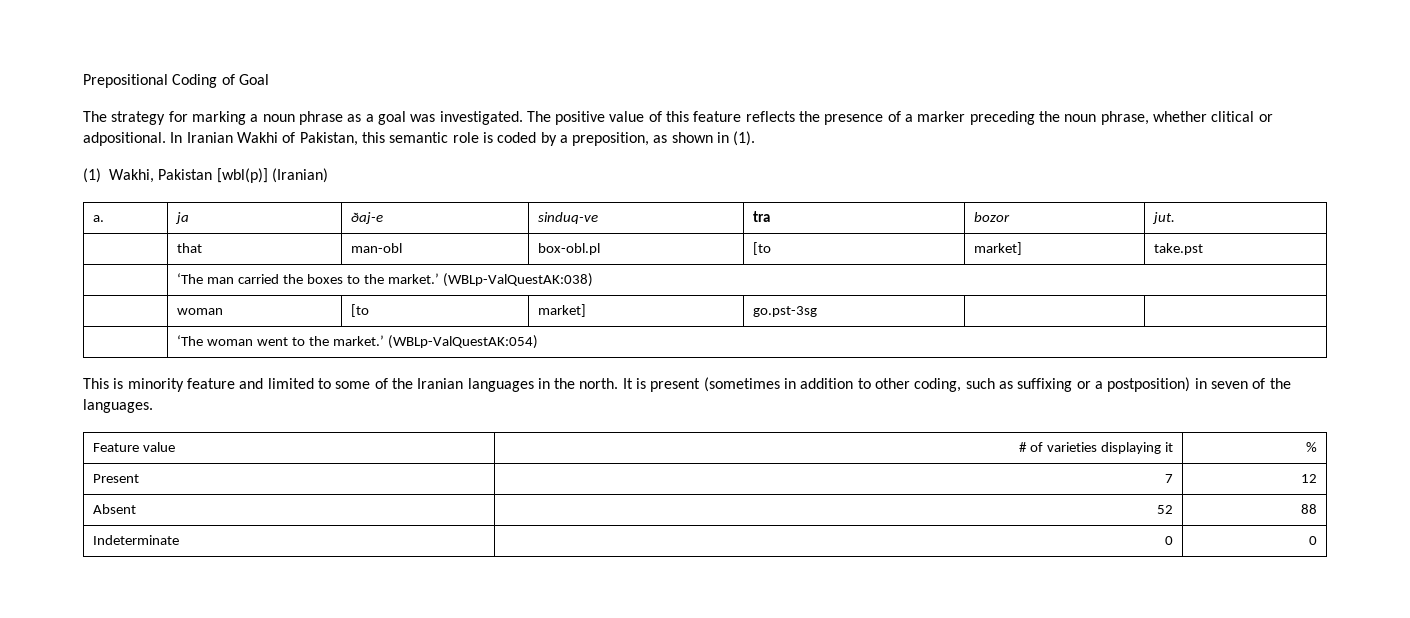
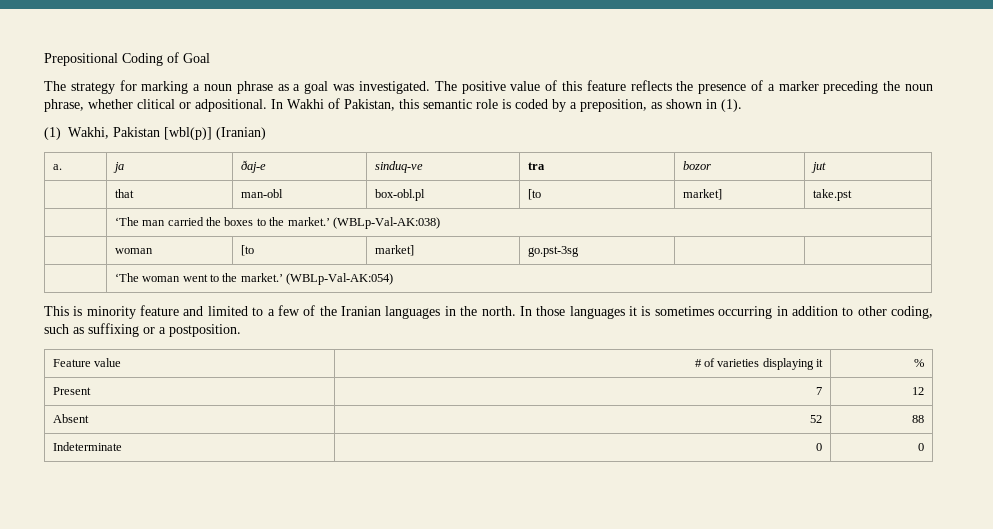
[186,132,233,143] Iranian -> (283, 104) none
[1152,212,1176,224] jut. -> [810,162,826,173] jut
[442,273,593,287] (WBLp-ValQuestAK:038) -> [332,217,440,229] (WBLp-Val-AK:038)
[387,335,538,349] (WBLp-ValQuestAK:054) -> [286,273,394,285] (WBLp-Val-AK:054)
[335,381,371,389] some -> [267,305,300,316] a few
[622,377,780,392] It is present (sometimes -> [519,306,773,319] In those languages it is sometimes occurring
[1107,377,1291,392] [83,399,153,413] postposition) in seven of the languages. -> [169,324,241,337] postposition.

